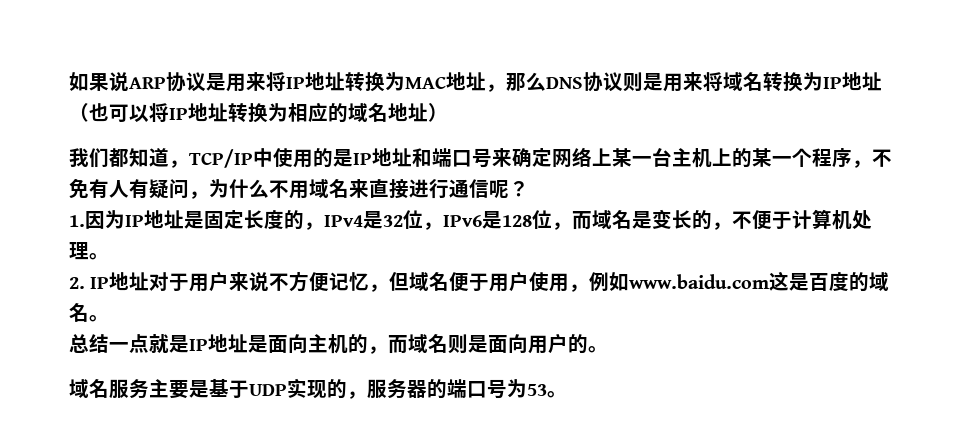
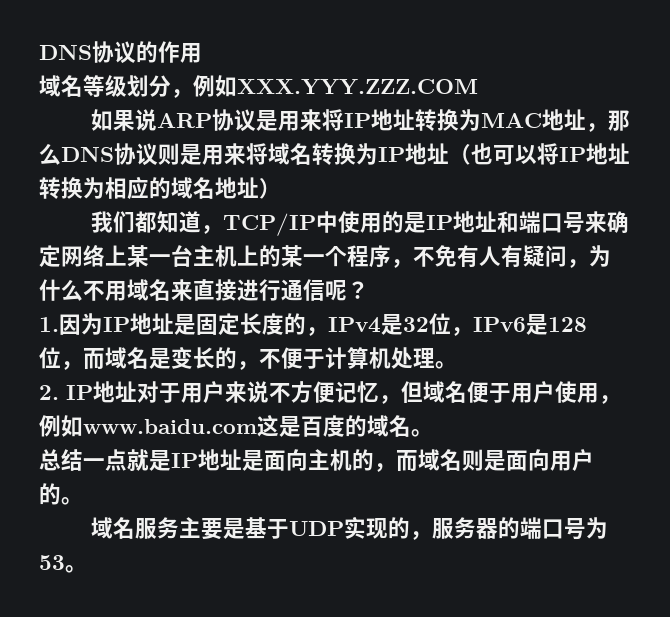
(69, 81) none -> [39,41,202,64] [39,75,478,98] DNS协议的作用 // 域名等级划分，例如XXX.YYY.ZZZ.COM //

